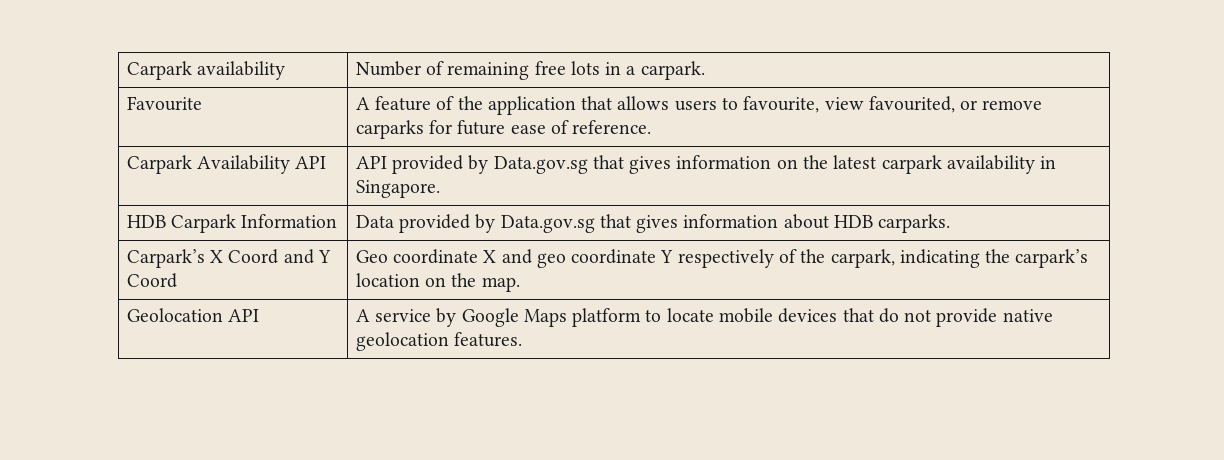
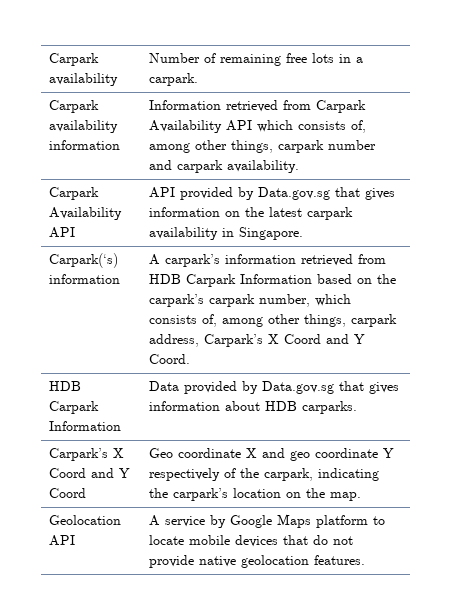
[126,96,202,111] [355,96,1043,115] [355,120,652,139] Favourite | A feature of the application that allows users to favourite, view favourited, or remove carparks for future ease of reference. -> [48,100,99,113] [48,120,118,133] [48,140,120,150] [148,100,366,113] [148,120,366,133] [148,140,376,153] [148,160,299,173] Carpark availability information | Information retrieved from Carpark Availability API which consists of, among other things, carpark number and carpark availability.
(440, 189) none -> [48,253,118,268] [48,274,120,284] [148,254,386,267] [148,274,396,287] [148,294,351,307] [148,314,397,327] [148,334,365,347] [148,354,190,364] // Carpark(‘s) information | A carpark’s information retrieved from HDB Carpark Information based on the carpark’s carpark number, which consists of, among other things, carpark address, Carpark’s X Coord and Y Coord.

